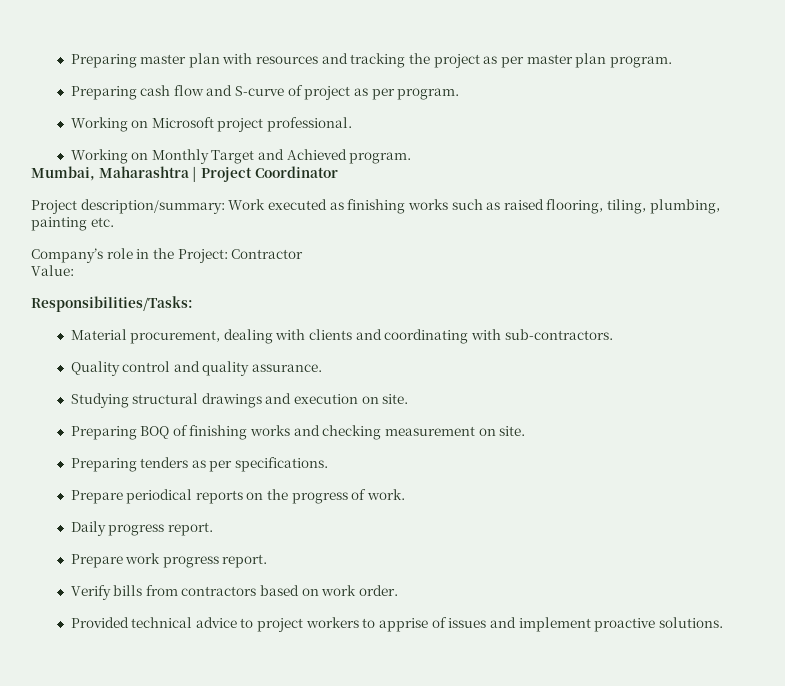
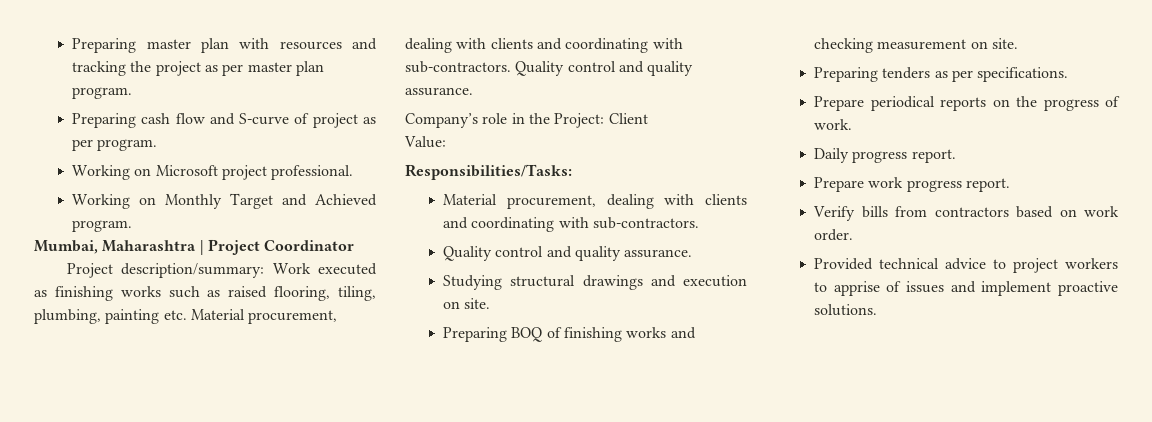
(114, 222) none -> [190,309,338,324] [405,38,683,53] [405,61,694,76] [405,87,473,96] Material procurement, dealing with clients and coordinating with sub-contractors. Quality control and quality assurance.
[231,249,304,259] Contractor -> [608,113,648,124] Client

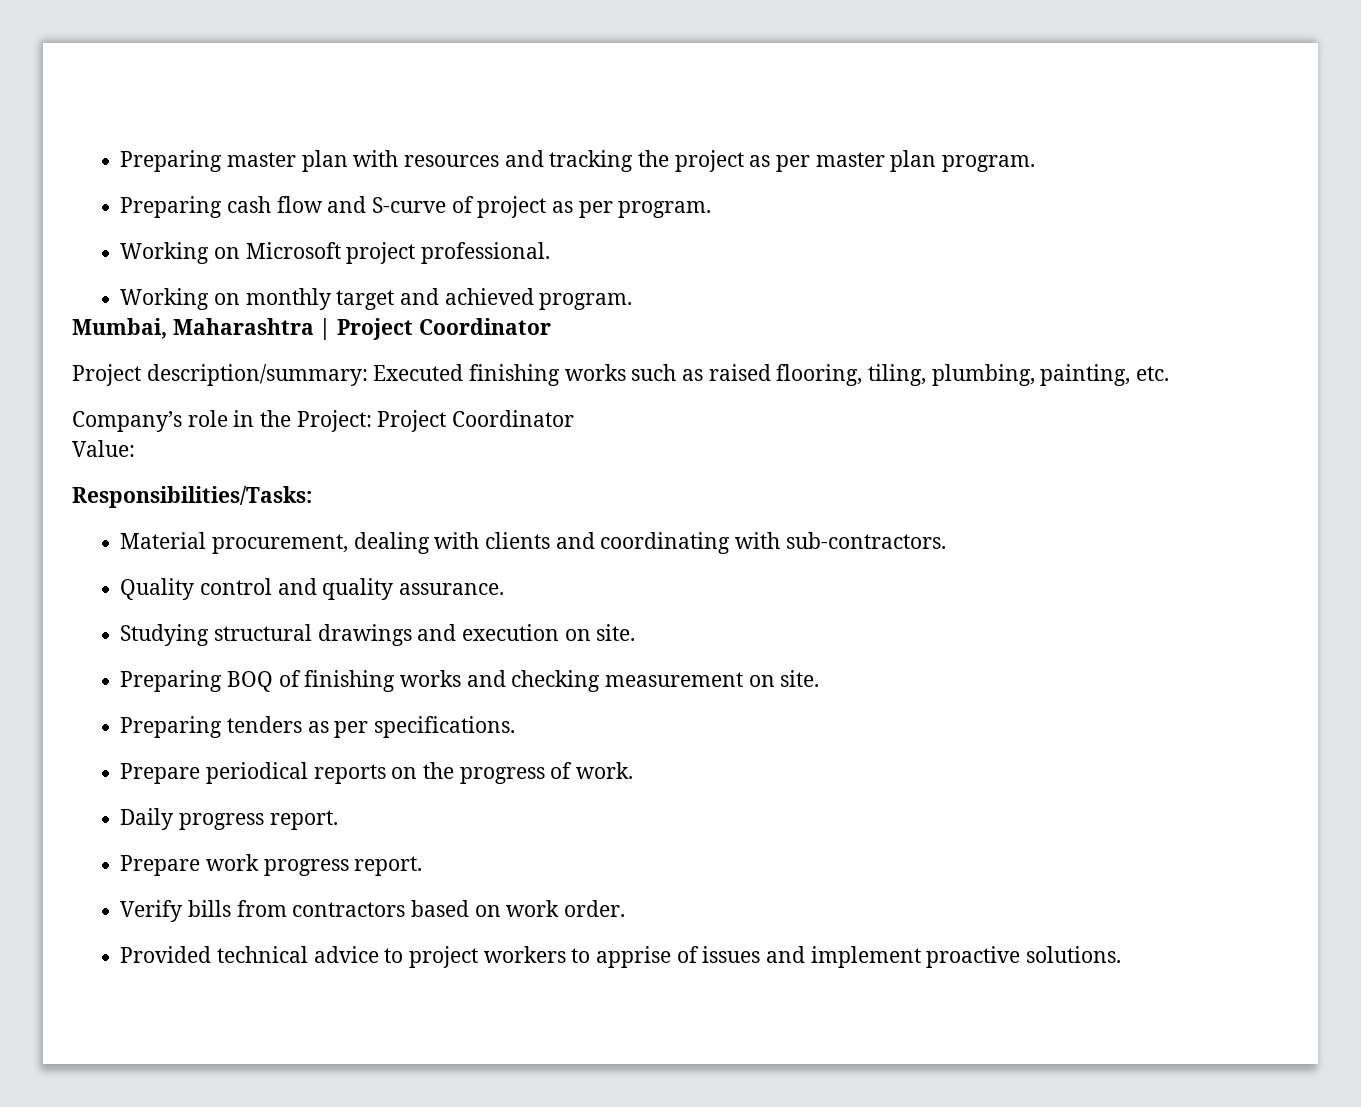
[165,193,377,209] Monthly Target and Achieved -> [245,288,534,310] monthly target and achieved
[272,263,377,275] [34,290,47,297] Work executed as -> [373,364,464,381] Executed
[105,309,160,324] painting -> [1040,364,1131,386] painting,
[190,309,338,324] [405,38,683,53] [405,61,694,76] [405,87,473,96] Material procurement, dealing with clients and coordinating with sub-contractors. Quality control and quality assurance. -> (1170, 373) none
[608,113,648,124] Client -> [377,410,575,432] Project Coordinator

